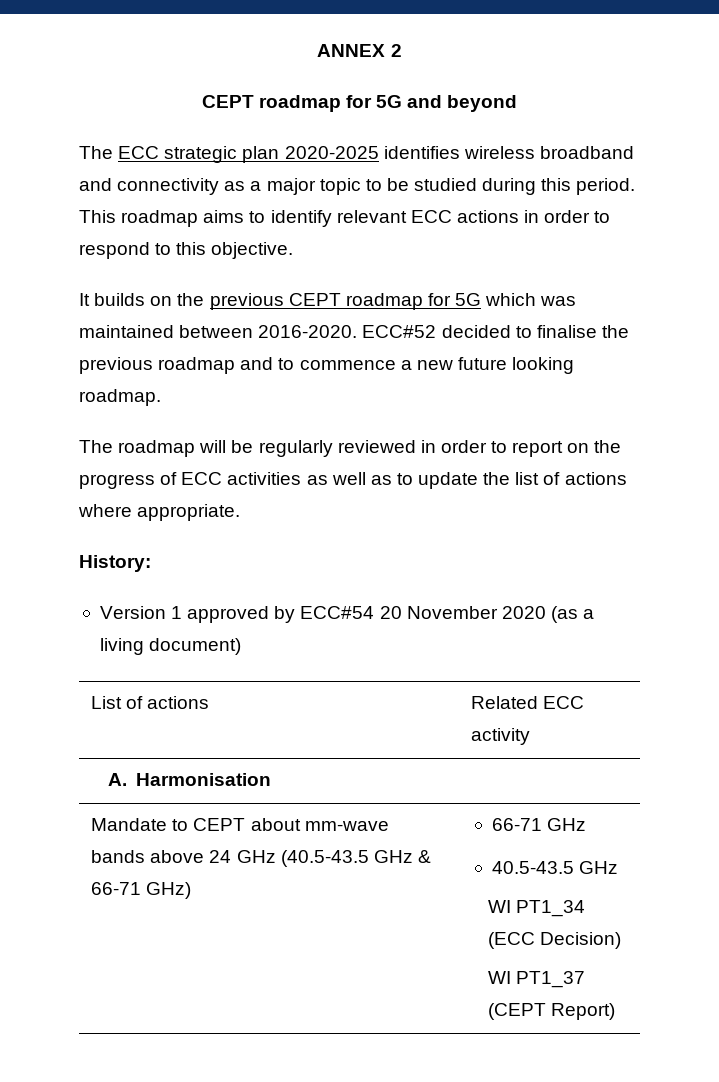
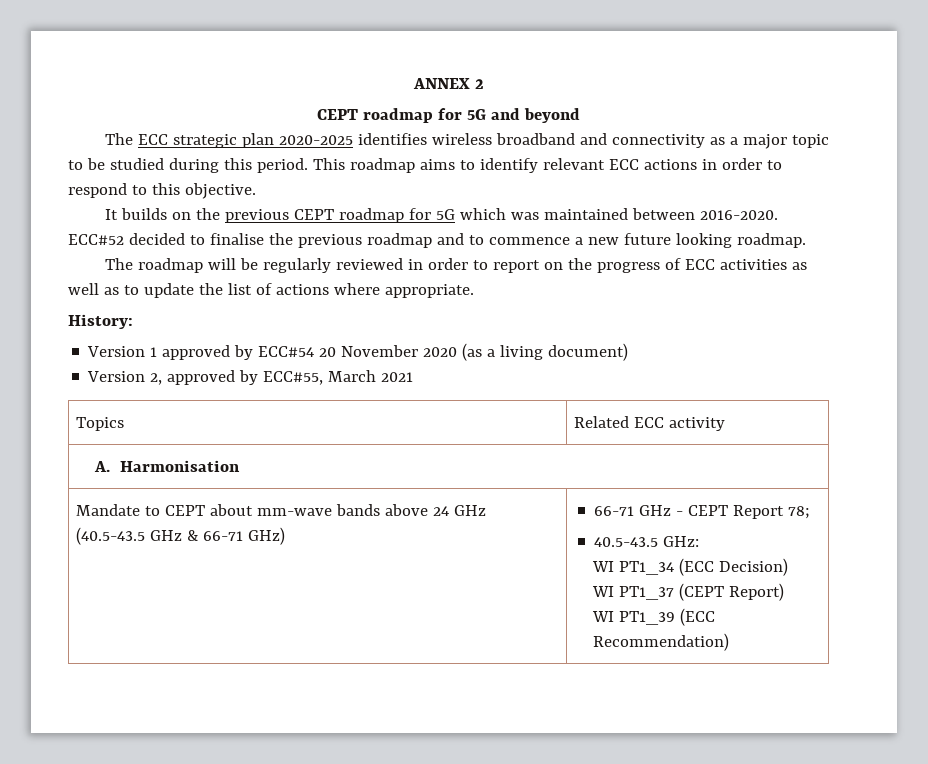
[91,696,210,709] // List of actions -> [87,370,414,385] [76,417,125,431] // Version 2, approved by ECC#55, March 2021 // Topics
(587, 824) none -> [676,505,811,519] - CEPT Report 78;
[579,861,619,874] GHz -> [663,536,700,547] GHz:
(615, 1011) none -> [592,608,716,626] [593,633,730,651] // WI PT1_39 (ECC Recommendation)

